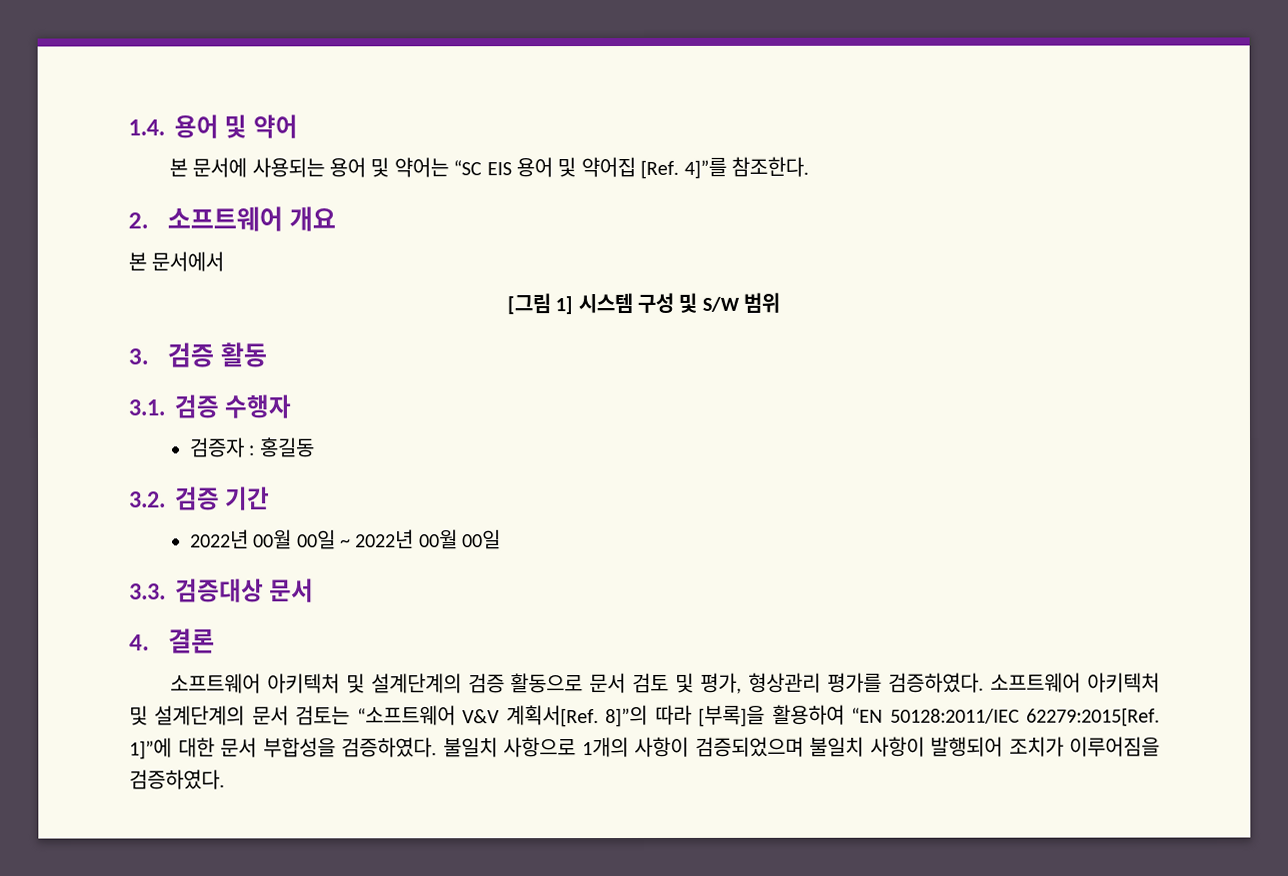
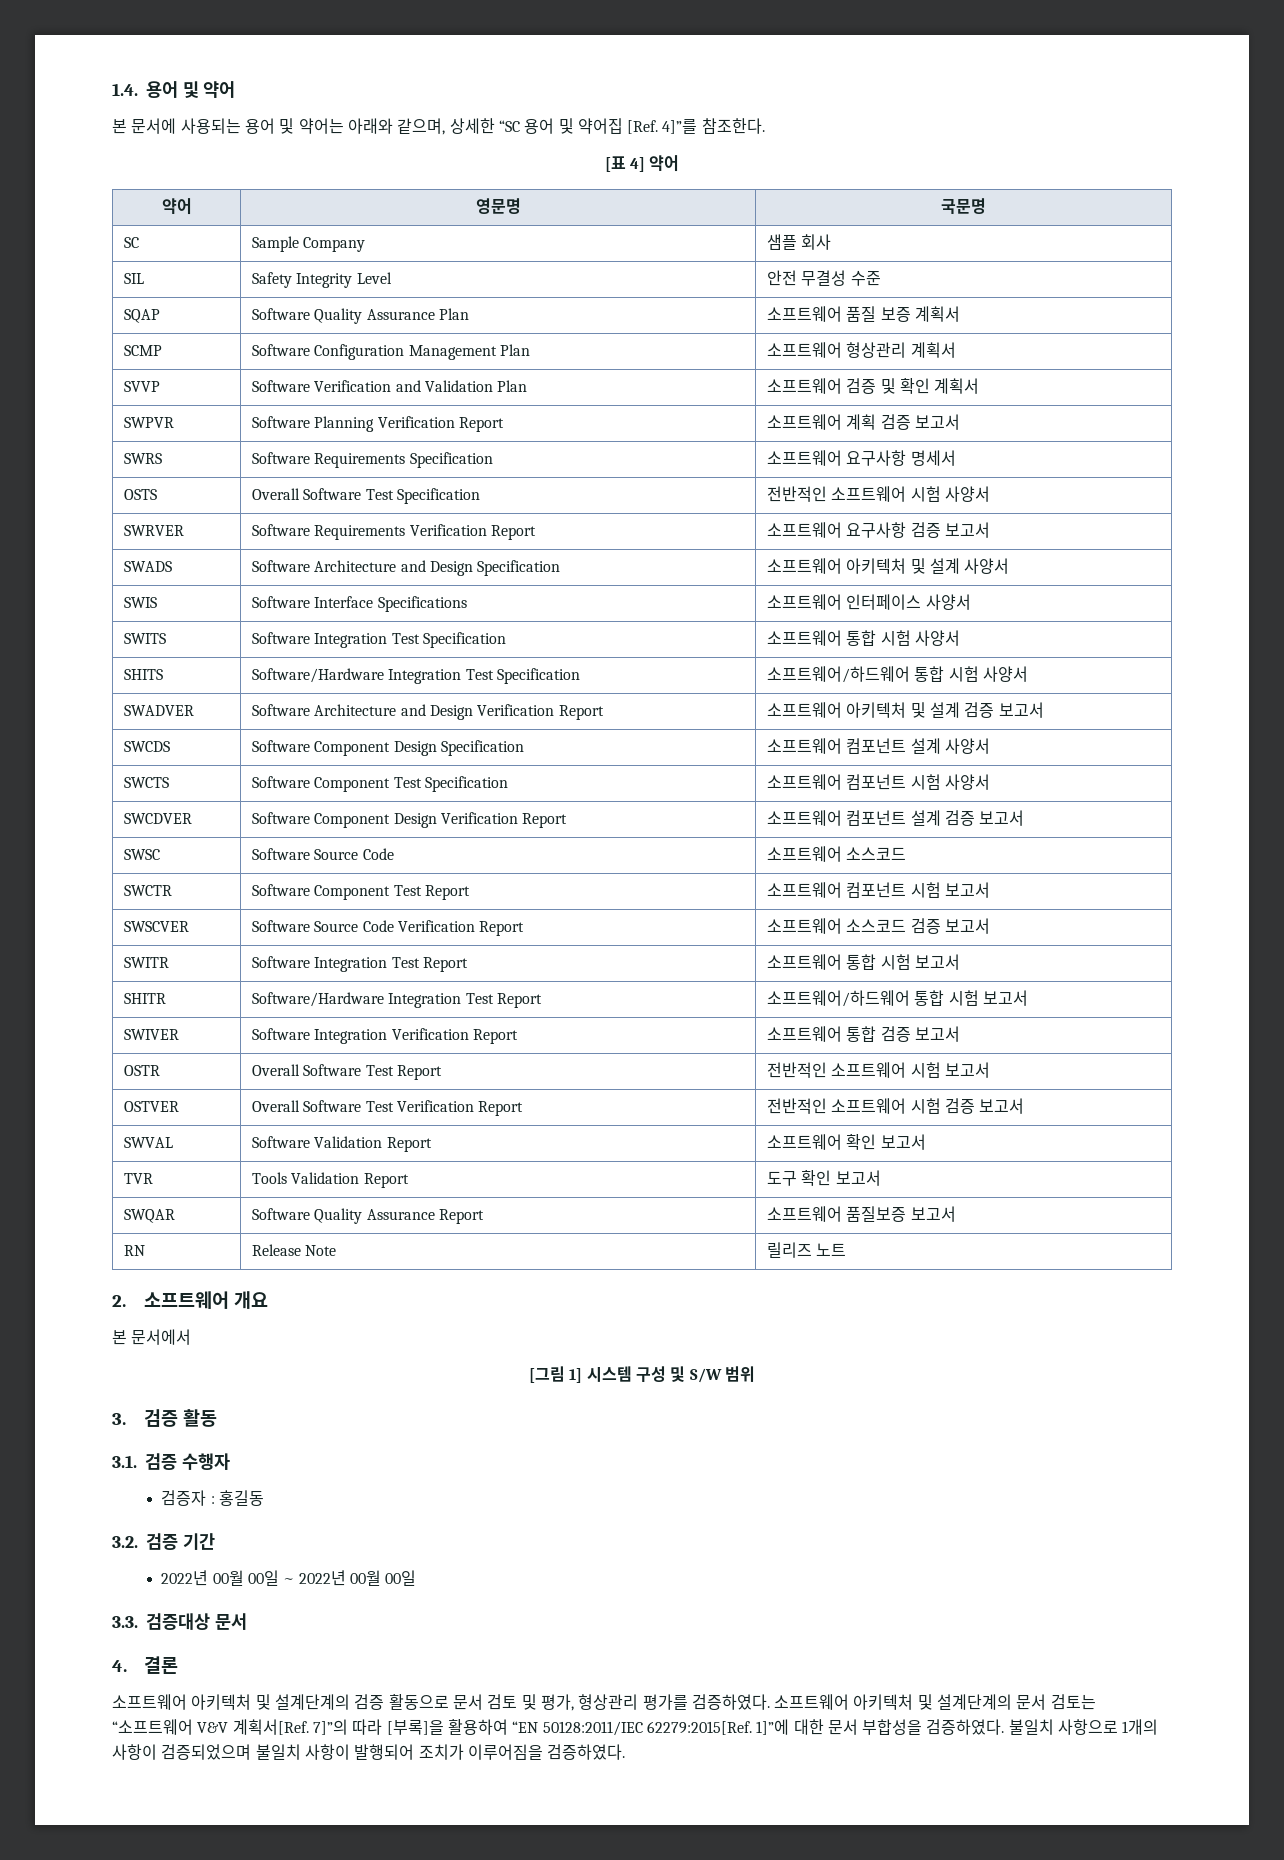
[453,160,512,176] “SC EIS -> [347,118,520,135] 아래와 같으며, 상세한 “SC
(809, 166) none -> [604,155,680,172] [161,198,192,215] [475,198,521,214] [941,198,986,214] [123,237,139,248] [251,236,366,252] [766,234,832,250] [123,273,144,284] [251,272,392,288] [766,270,881,286] [123,309,160,323] [251,308,469,324] [766,306,960,322] [123,345,162,356] [251,344,530,360] [766,342,956,358] [123,381,160,392] [251,380,528,392] [766,378,980,394] [123,417,174,428] [251,416,504,432] [766,414,960,430] [123,453,162,464] [251,452,493,468] [766,450,956,466] [123,489,157,500] [251,488,480,504] [766,486,990,502] [123,525,184,536] [251,524,536,540] [766,522,990,538] [123,561,172,572] [251,560,561,576] [766,558,1010,574] [123,597,157,608] [251,596,467,612] [766,594,971,610] [123,633,166,644] [251,632,506,648] [766,630,960,646] [123,669,163,680] [251,668,580,684] [766,666,1028,683] [123,705,194,716] [251,704,604,720] [766,702,1044,718] [123,741,170,752] [251,740,524,756] [766,738,990,754] [123,777,169,788] [251,776,508,792] [766,774,990,790] [123,813,192,824] [251,812,568,828] [766,810,1025,826] [123,849,160,860] [251,848,394,860] [766,846,907,862] [123,885,172,896] [251,884,470,900] [766,882,990,898] [123,921,189,932] [251,920,525,936] [766,918,990,934] [123,957,169,968] [251,956,468,972] [766,954,960,970] [123,993,166,1004] [251,992,542,1008] [766,990,1028,1007] [123,1029,179,1040] [251,1028,518,1044] [766,1026,960,1042] [123,1065,160,1076] [251,1064,442,1080] [766,1062,990,1078] [123,1101,179,1112] [251,1100,524,1116] [766,1098,1025,1114] [123,1137,173,1148] [251,1136,432,1152] [766,1134,926,1150] [123,1173,153,1184] [251,1172,409,1188] [766,1170,881,1186] [123,1209,175,1223] [251,1208,484,1224] [766,1206,956,1222] [123,1245,145,1256] [251,1244,337,1256] [766,1242,847,1258] // [표 4] 약어 // 약어 | 영문명 | 국문명 // SC | Sample Company | 샘플 회사 // SIL | Safety Integrity Level | 안전 무결성 수준 // SQAP | Software Quality Assurance Plan | 소프트웨어 품질 보증 계획서 // SCMP | Software Configuration Management Plan | 소프트웨어 형상관리 계획서 // SVVP | Software Verification and Validation Plan | 소프트웨어 검증 및 확인 계획서 // SWPVR | Software Planning Verification Report | 소프트웨어 계획 검증 보고서 // SWRS | Software Requirements Specification | 소프트웨어 요구사항 명세서 // OSTS | Overall Software Test Specification | 전반적인 소프트웨어 시험 사양서 // SWRVER | Software Requirements Verification Report | 소프트웨어 요구사항 검증 보고서 // SWADS | Software Architecture and Design Specification | 소프트웨어 아키텍처 및 설계 사양서 // SWIS | Software Interface Specifications | 소프트웨어 인터페이스 사양서 // SWITS | Software Integration Test Specification | 소프트웨어 통합 시험 사양서 // SHITS | Software/Hardware Integration Test Specification | 소프트웨어/하드웨어 통합 시험 사양서 // SWADVER | Software Architecture and Design Verification Report | 소프트웨어 아키텍처 및 설계 검증 보고서 // SWCDS | Software Component Design Specification | 소프트웨어 컴포넌트 설계 사양서 // SWCTS | Software Component Test Specification | 소프트웨어 컴포넌트 시험 사양서 // SWCDVER | Software Component Design Verification Report | 소프트웨어 컴포넌트 설계 검증 보고서 // SWSC | Software Source Code | 소프트웨어 소스코드 // SWCTR | Software Component Test Report | 소프트웨어 컴포넌트 시험 보고서 // SWSCVER | Software Source Code Verification Report | 소프트웨어 소스코드 검증 보고서 // SWITR | Software Integration Test Report | 소프트웨어 통합 시험 보고서 // SHITR | Software/Hardware Integration Test Report | 소프트웨어/하드웨어 통합 시험 보고서 // SWIVER | Software Integration Verification Report | 소프트웨어 통합 검증 보고서 // OSTR | Overall Software Test Report | 전반적인 소프트웨어 시험 보고서 // OSTVER | Overall Software Test Verification Report | 전반적인 소프트웨어 시험 검증 보고서 // SWVAL | Software Validation Report | 소프트웨어 확인 보고서 // TVR | Tools Validation Report | 도구 확인 보고서 // SWQAR | Software Quality Assurance Report | 소프트웨어 품질보증 보고서 // RN | Release Note | 릴리즈 노트
[605,704,649,728] 8]”의 -> [312,1719,348,1735] 7]”의

